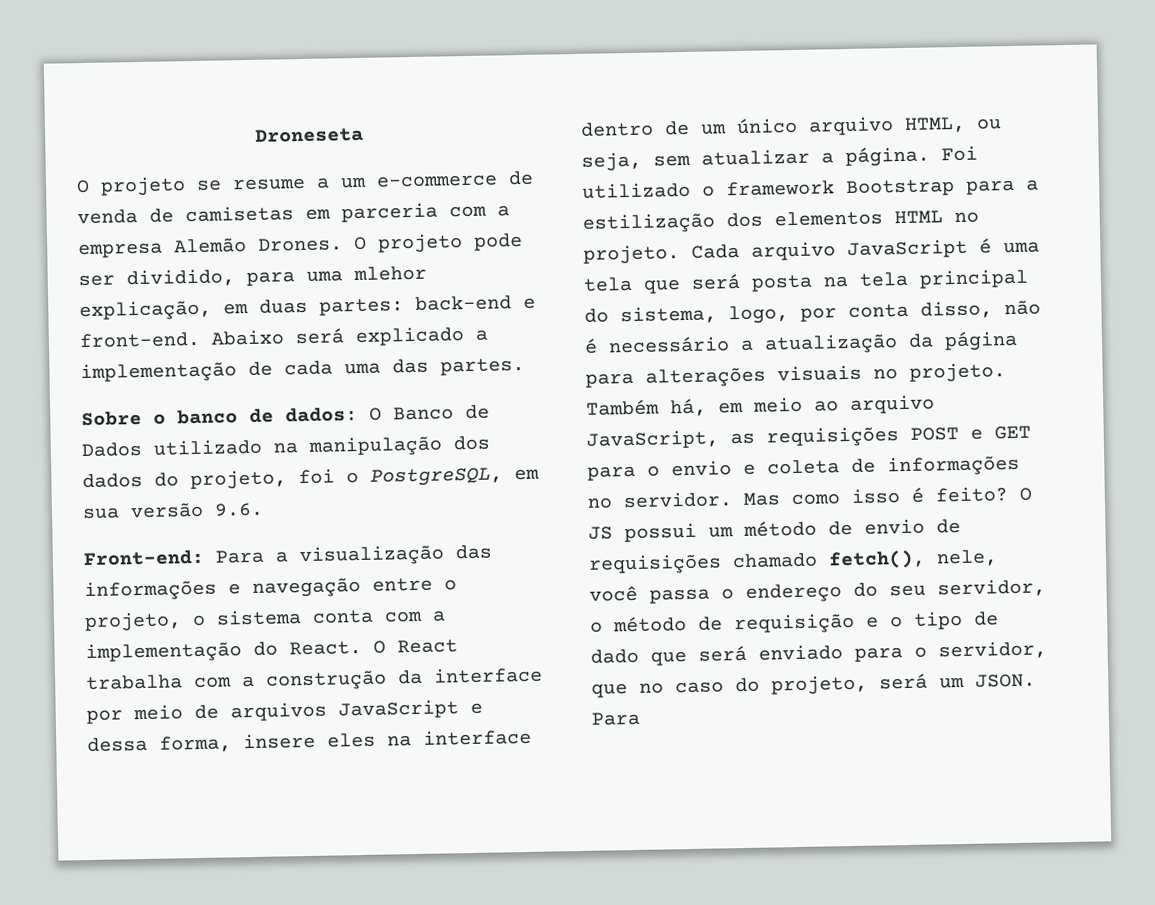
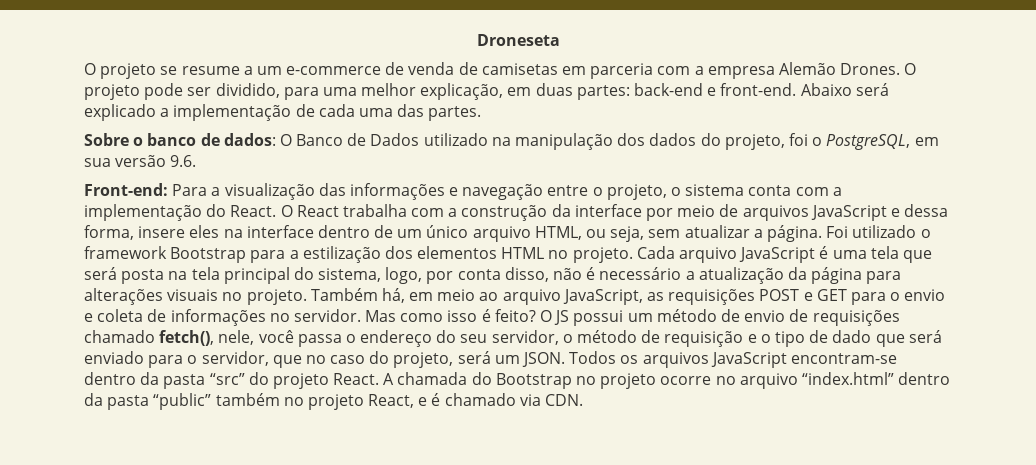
[353,265,427,282] mlehor -> [361,83,417,96] melhor
[591,711,641,726] Para -> [569,351,897,368] [84,372,951,389] [84,393,584,410] Todos os arquivos JavaScript encontram-se dentro da pasta “src” do projeto React. A chamada do Bootstrap no projeto ocorre no arquivo “index.html” dentro da pasta “public” também no projeto React, e é chamado via CDN.

